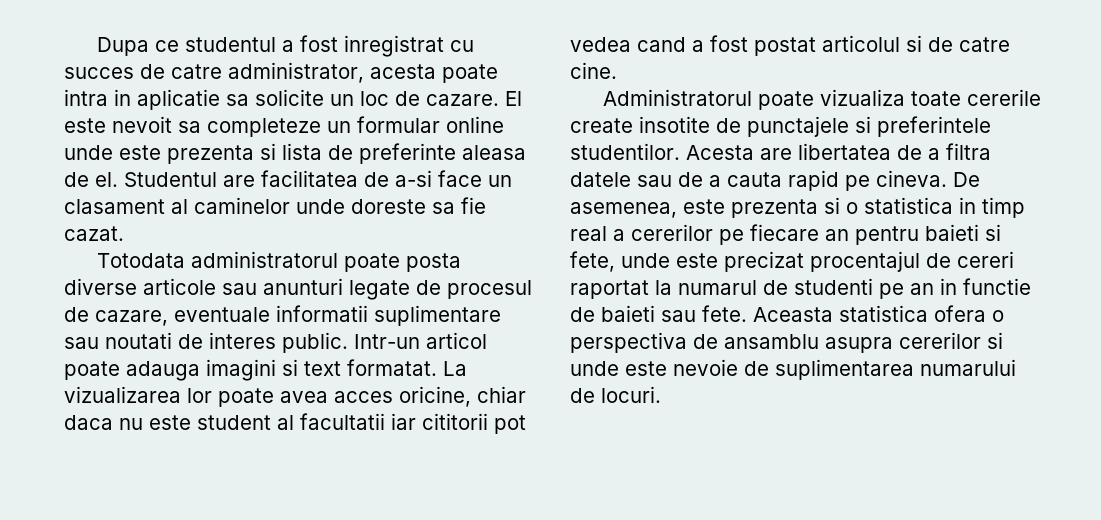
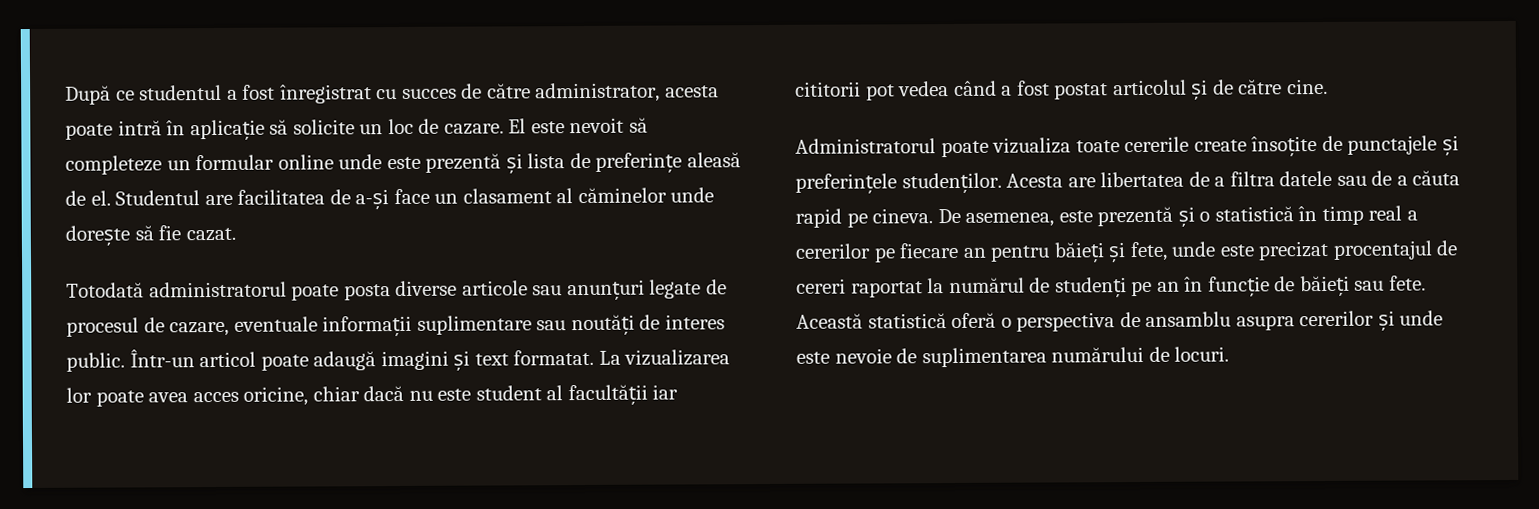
[96,37,149,56] Dupa -> [65,85,111,105] După
[343,35,444,57] inregistrat -> [279,84,372,104] înregistrat
[171,64,222,79] catre -> [486,83,531,99] către
[64,89,249,110] intra in aplicatie sa -> [117,119,289,141] intră în aplicație să
[178,121,201,133] sa -> [628,117,648,133] să
[167,143,526,164] prezenta si lista de preferinte aleasa -> [425,152,741,174] prezentă și lista de preferințe aleasă
[395,170,432,187] a-si -> [355,189,390,210] a-și
[194,197,455,214] caminelor unde doreste sa -> [577,187,715,204] [65,225,154,246] căminelor unde dorește să
[96,253,185,268] Totodata -> [66,282,144,298] Totodată
[263,278,343,295] anunturi -> [566,279,645,301] anunțuri
[276,305,368,322] informatii -> [322,315,413,337] informații
[105,332,172,349] noutati -> [570,314,635,336] noutăți
[354,334,420,349] Intr-un -> [129,349,195,368] Într-un
[126,359,298,381] adauga imagini si -> [313,350,471,371] adaugă imagini și
[64,415,113,430] daca -> [363,385,405,402] dacă
[300,413,385,430] facultatii -> [567,384,648,406] facultății
[637,37,686,52] cand -> [953,80,997,97] când
[906,35,1010,52] si de catre -> [1191,79,1283,100] și de către
[639,116,710,133] insotite -> [1251,136,1318,157] însoțite
[855,116,991,137] [570,143,680,160] si preferintele studentilor. -> [1441,135,1459,156] [795,172,1002,194] și preferințele studenților.
[727,172,782,187] cauta -> [1412,170,1461,186] căuta
[731,197,976,218] prezenta si o statistica in -> [1097,206,1318,227] prezentă și o statistică în
[925,224,1001,241] baieti si -> [1053,242,1127,263] băieți și
[678,278,1031,299] [570,305,986,322] numarul de studenti pe an in functie de baieti sau fete. Aceasta statistica ofera -> [948,275,1426,298] [796,312,997,329] numărul de studenți pe an în funcție de băieți sau fete. Această statistică oferă
[987,332,1003,349] si -> [1377,310,1395,331] și
[920,359,1016,376] numarului -> [1051,346,1145,363] numărului

